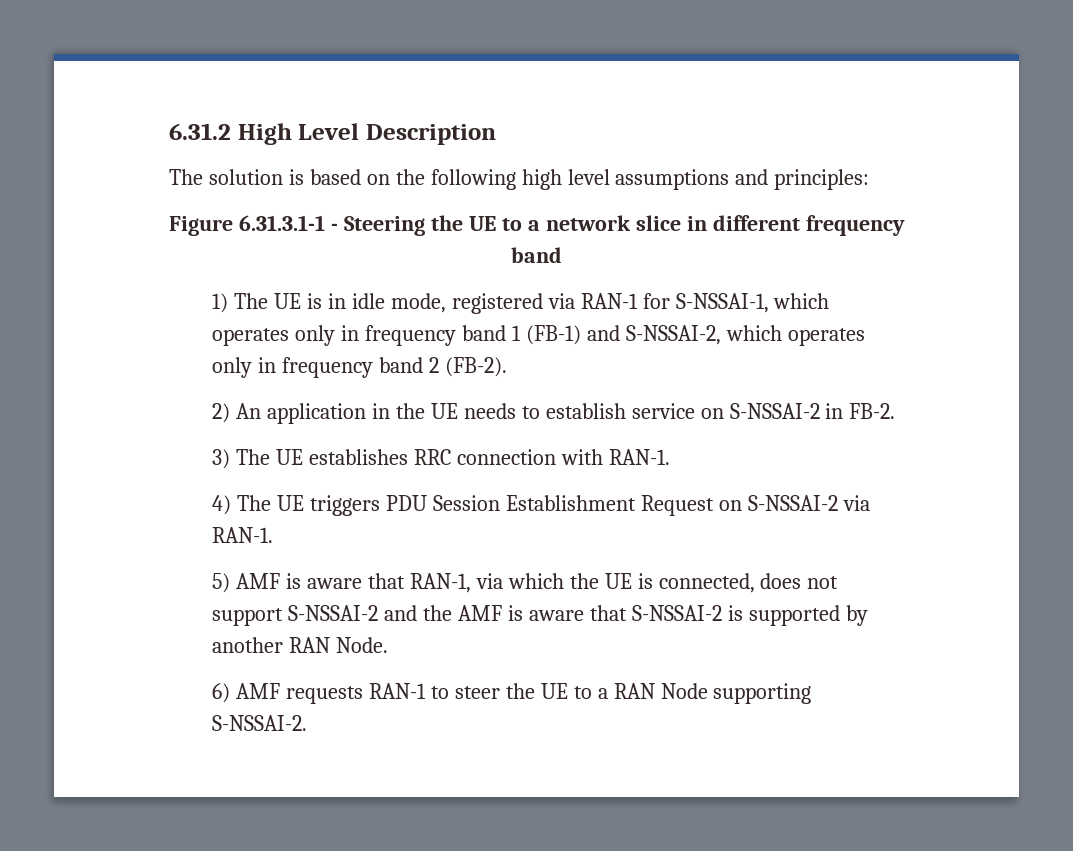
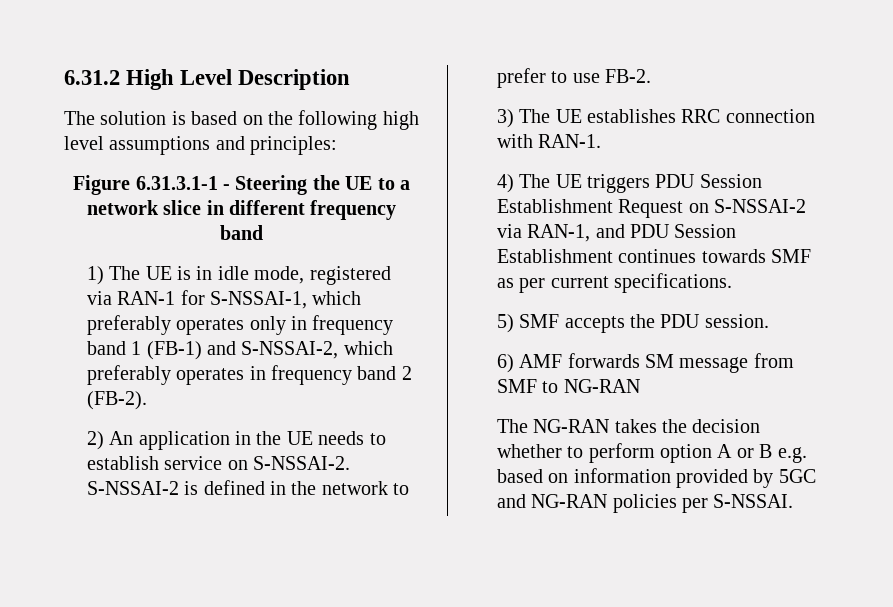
(830, 301) none -> [86,315,171,335] preferably
[787,328,865,346] [212,357,253,378] operates only -> [86,365,245,385] preferably operates
[729,403,844,419] S-NSSAI-2 in -> [252,456,350,470] [86,480,410,495] [496,68,600,88] S-NSSAI-2. S-NSSAI-2 is defined in the network to prefer to use
[212,527,274,543] [212,573,839,593] [212,605,868,626] [212,637,389,653] [212,683,812,704] [212,715,308,731] RAN-1. // 5) AMF is aware that RAN-1, via which the UE is connected, does not support S-NSSAI-2 and the AMF is aware that S-NSSAI-2 is supported by another RAN Node. // 6) AMF requests RAN-1 to steer the UE to a RAN Node supporting S-NSSAI-2. -> [527,224,737,242] [496,249,811,263] [496,273,732,293] [496,314,769,333] [496,353,794,373] [496,379,640,393] [496,419,761,433] [496,443,807,463] [496,468,816,488] [496,494,794,513] RAN-1, and PDU Session Establishment continues towards SMF as per current specifications. // 5) SMF accepts the PDU session. // 6) AMF forwards SM message from SMF to NG-RAN // The NG-RAN takes the decision whether to perform option A or B e.g. based on information provided by 5GC and NG-RAN policies per S-NSSAI.

